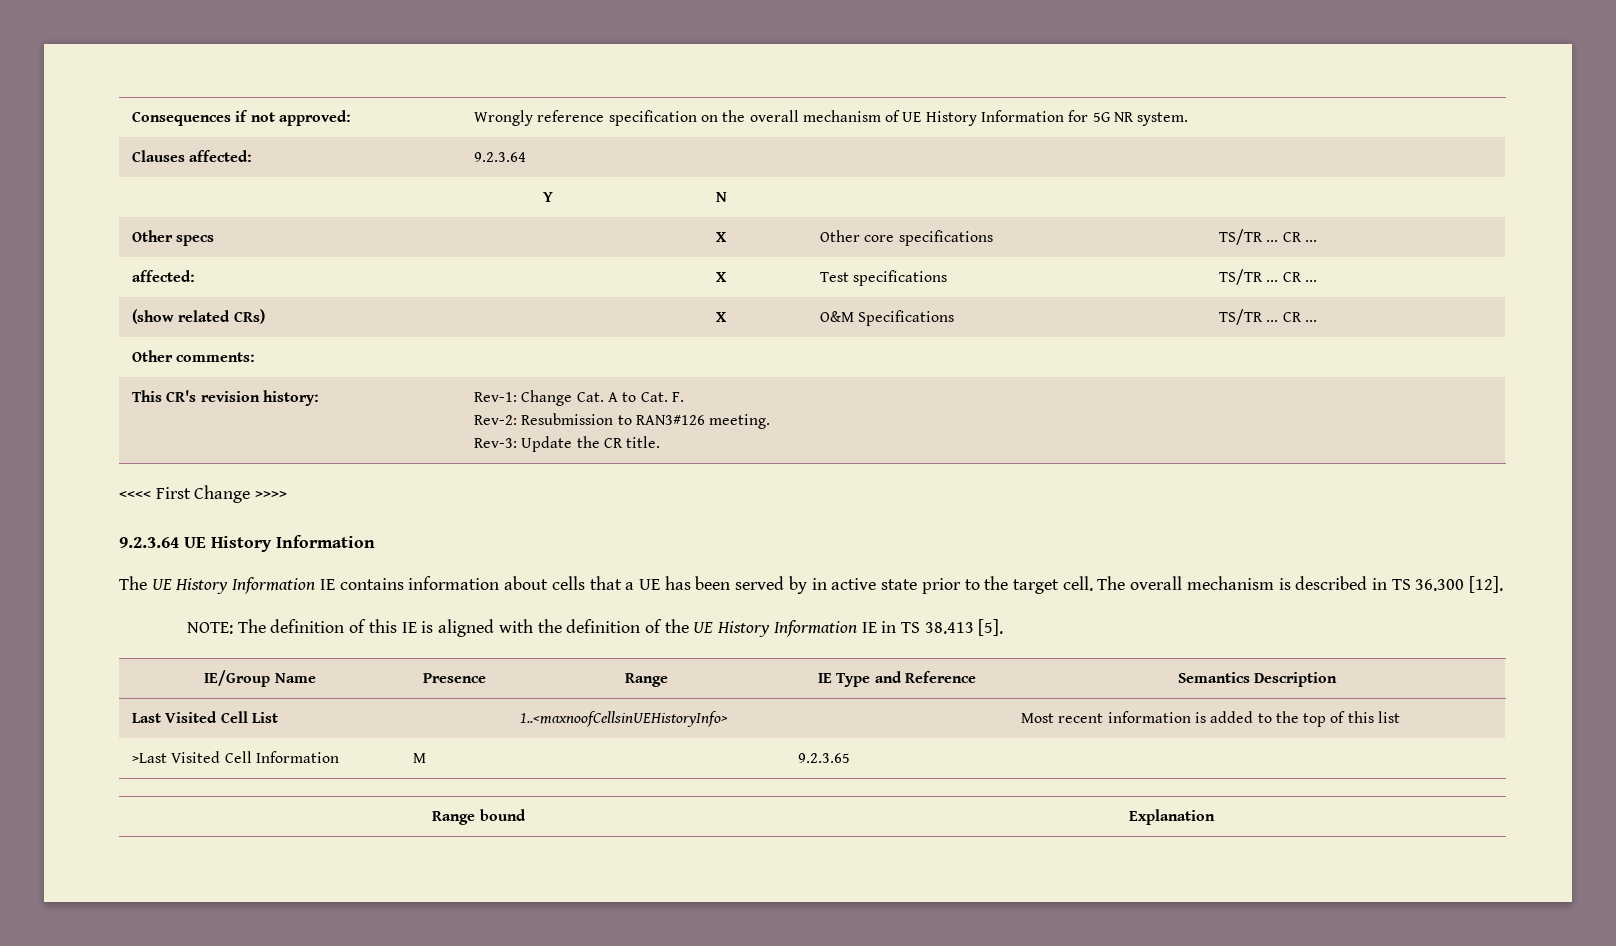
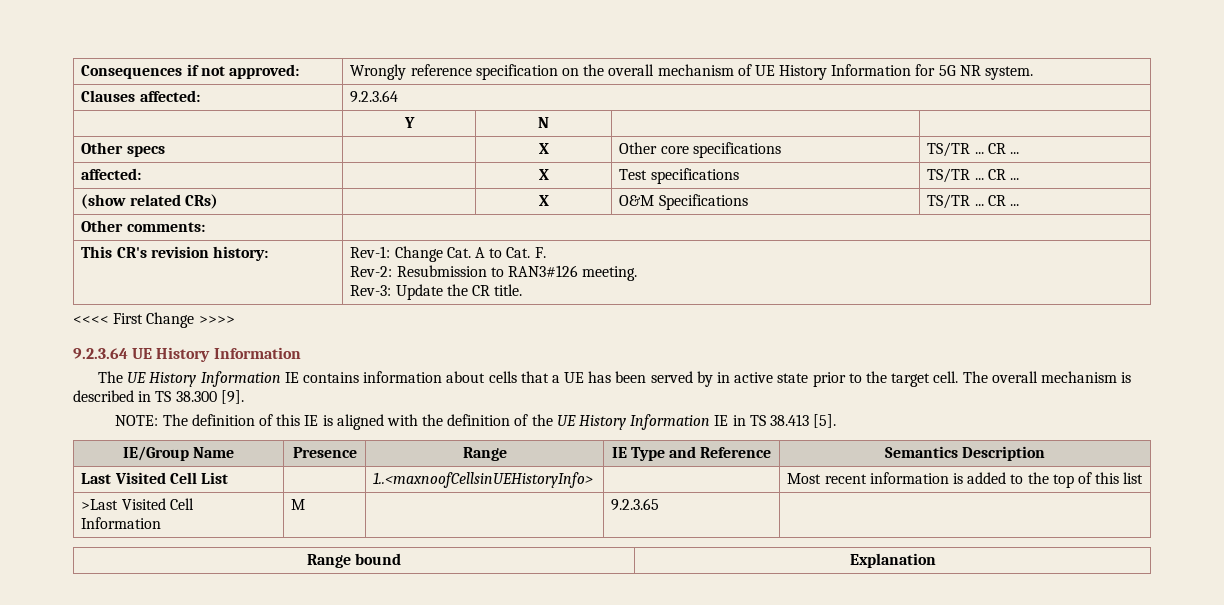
[1415,576,1504,593] 36.300 [12]. -> [175,390,244,404] 38.300 [9].

